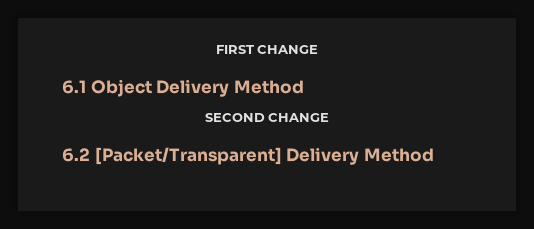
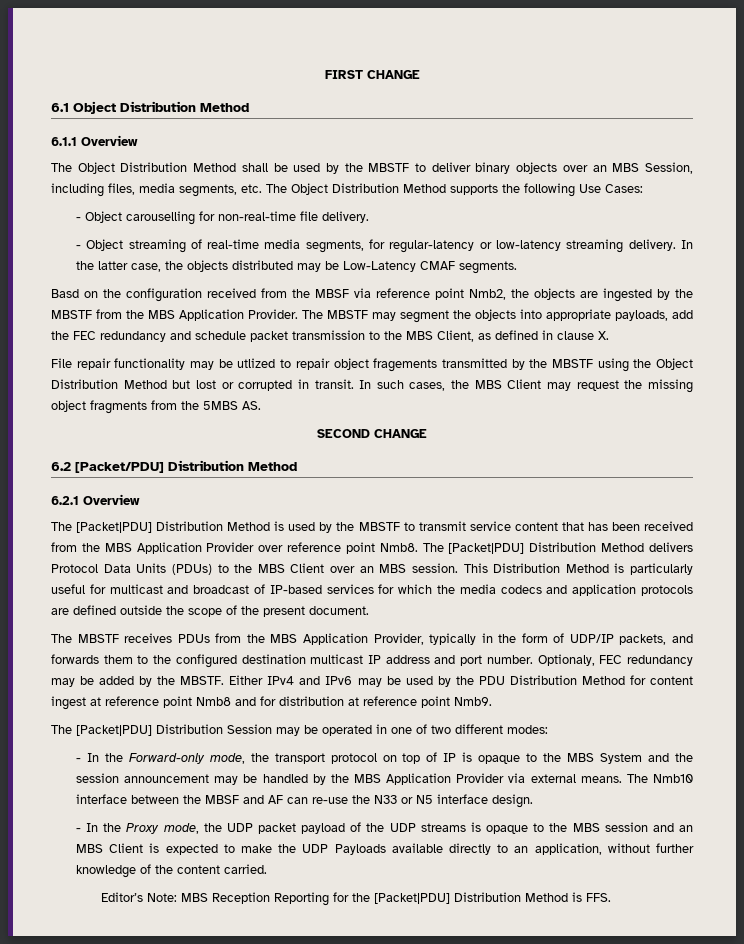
[156,79,304,97] Delivery Method -> [120,101,249,112] [51,135,138,146] [51,162,693,174] [51,183,643,197] [75,211,369,225] [75,239,693,253] [75,260,517,274] [51,288,693,302] [51,309,693,323] [51,330,609,342] [51,358,693,372] [51,379,693,393] [51,400,261,414] Distribution Method // 6.1.1 Overview // The Object Distribution Method shall be used by the MBSTF to deliver binary objects over an MBS Session, including files, media segments, etc. The Object Distribution Method supports the following Use Cases: // - Object carouselling for non-real-time file delivery. // - Object streaming of real-time media segments, for regular-latency or low-latency streaming delivery. In the latter case, the objects distributed may be Low-Latency CMAF segments. // Basd on the configuration received from the MBSF via reference point Nmb2, the objects are ingested by the MBSTF from the MBS Application Provider. The MBSTF may segment the objects into appropriate payloads, add the FEC redundancy and schedule packet transmission to the MBS Client, as defined in clause X. // File repair functionality may be utlized to repair object fragements transmitted by the MBSTF using the Object Distribution Method but lost or corrupted in transit. In such cases, the MBS Client may request the missing object fragments from the 5MBS AS.
[94,147,434,165] [Packet/Transparent] Delivery Method -> [75,460,297,473] [51,494,140,505] [51,521,693,533] [51,542,693,554] [51,563,693,575] [51,584,693,596] [51,605,369,617] [51,633,693,645] [51,654,693,668] [51,675,693,687] [51,696,492,710] [51,724,548,736] [75,752,693,764] [75,773,693,785] [75,794,533,808] [75,822,694,834] [75,843,695,855] [75,864,267,878] [100,892,611,906] [Packet/PDU] Distribution Method // 6.2.1 Overview // The [Packet|PDU] Distribution Method is used by the MBSTF to transmit service content that has been received from the MBS Application Provider over reference point Nmb8. The [Packet|PDU] Distribution Method delivers Protocol Data Units (PDUs) to the MBS Client over an MBS session. This Distribution Method is particularly useful for multicast and broadcast of IP-based services for which the media codecs and application protocols are defined outside the scope of the present document. // The MBSTF receives PDUs from the MBS Application Provider, typically in the form of UDP/IP packets, and forwards them to the configured destination multicast IP address and port number. Optionaly, FEC redundancy may be added by the MBSTF. Either IPv4 and IPv6 may be used by the PDU Distribution Method for content ingest at reference point Nmb8 and for distribution at reference point Nmb9. // The [Packet|PDU] Distribution Session may be operated in one of two different modes: // - In the Forward-only mode, the transport protocol on top of IP is opaque to the MBS System and the session announcement may be handled by the MBS Application Provider via external means. The Nmb10 interface between the MBSF and AF can re-use the N33 or N5 interface design. // - In the Proxy mode, the UDP packet payload of the UDP streams is opaque to the MBS session and an MBS Client is expected to make the UDP Payloads available directly to an application, without further knowledge of the content carried. // Editor’s Note: MBS Reception Reporting for the [Packet|PDU] Distribution Method is FFS.

